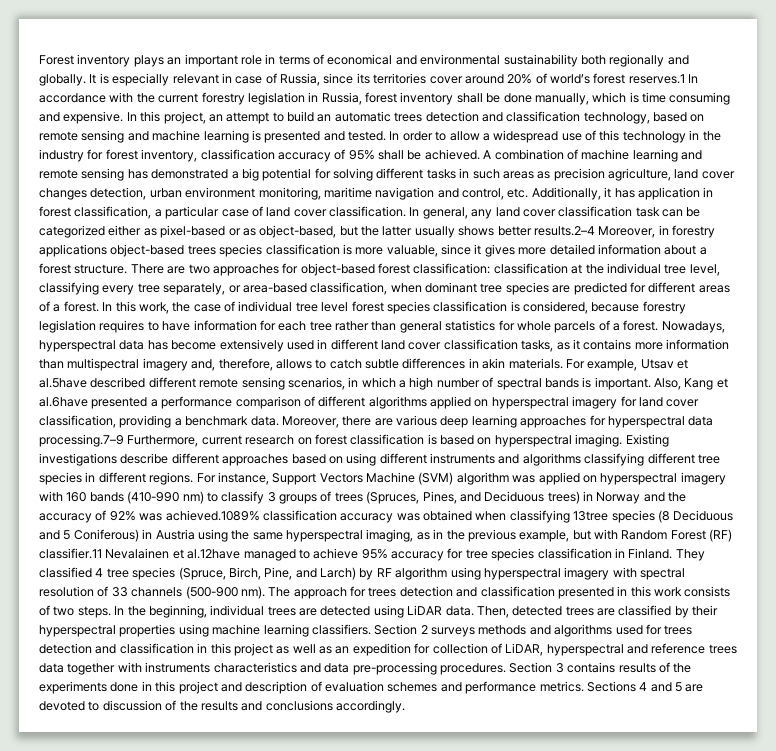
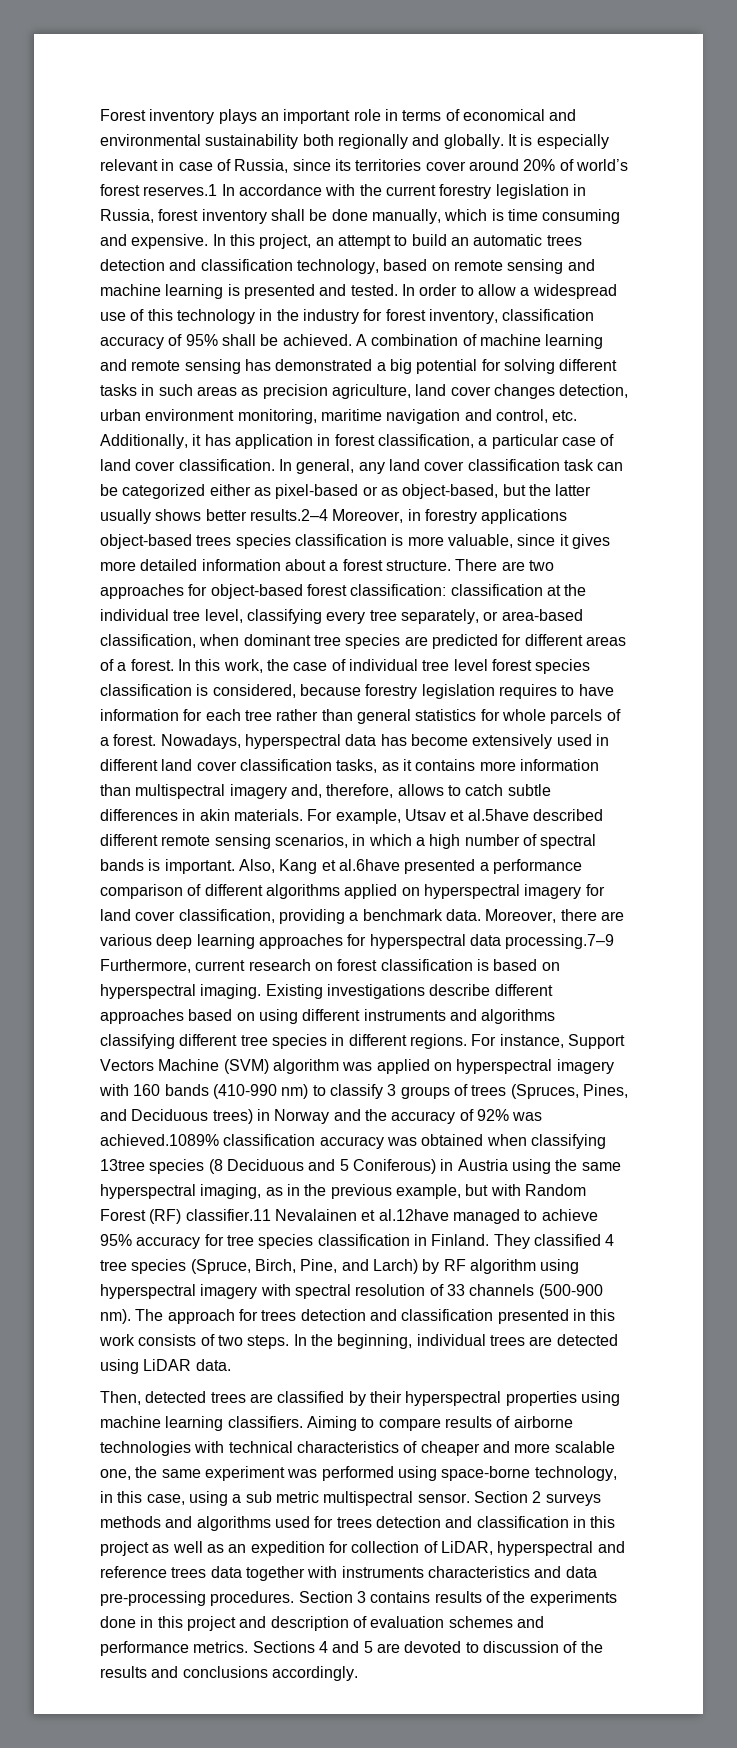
(474, 611) none -> (231, 1365) //
(371, 629) none -> [306,1416,573,1431] [100,1441,615,1456] [100,1466,617,1481] [100,1491,470,1506] Aiming to compare results of airborne technologies with technical characteristics of cheaper and more scalable one, the same experiment was performed using space-borne technology, in this case, using a sub metric multispectral sensor.

